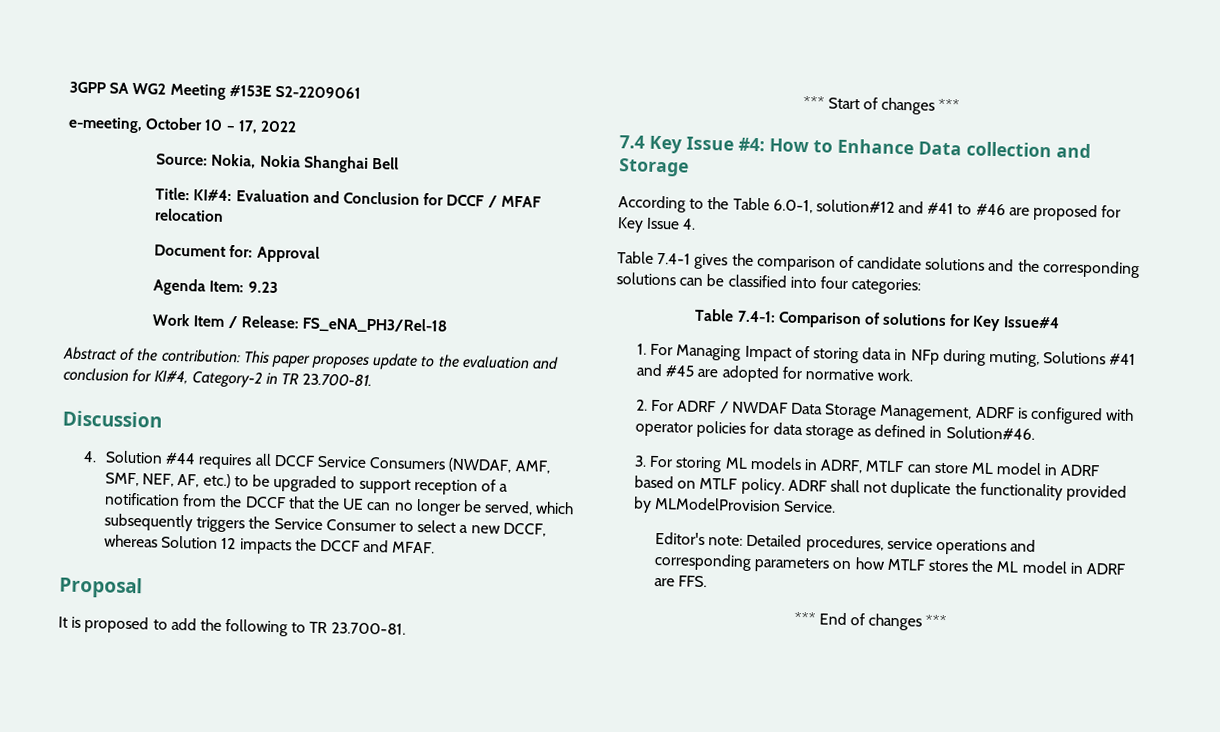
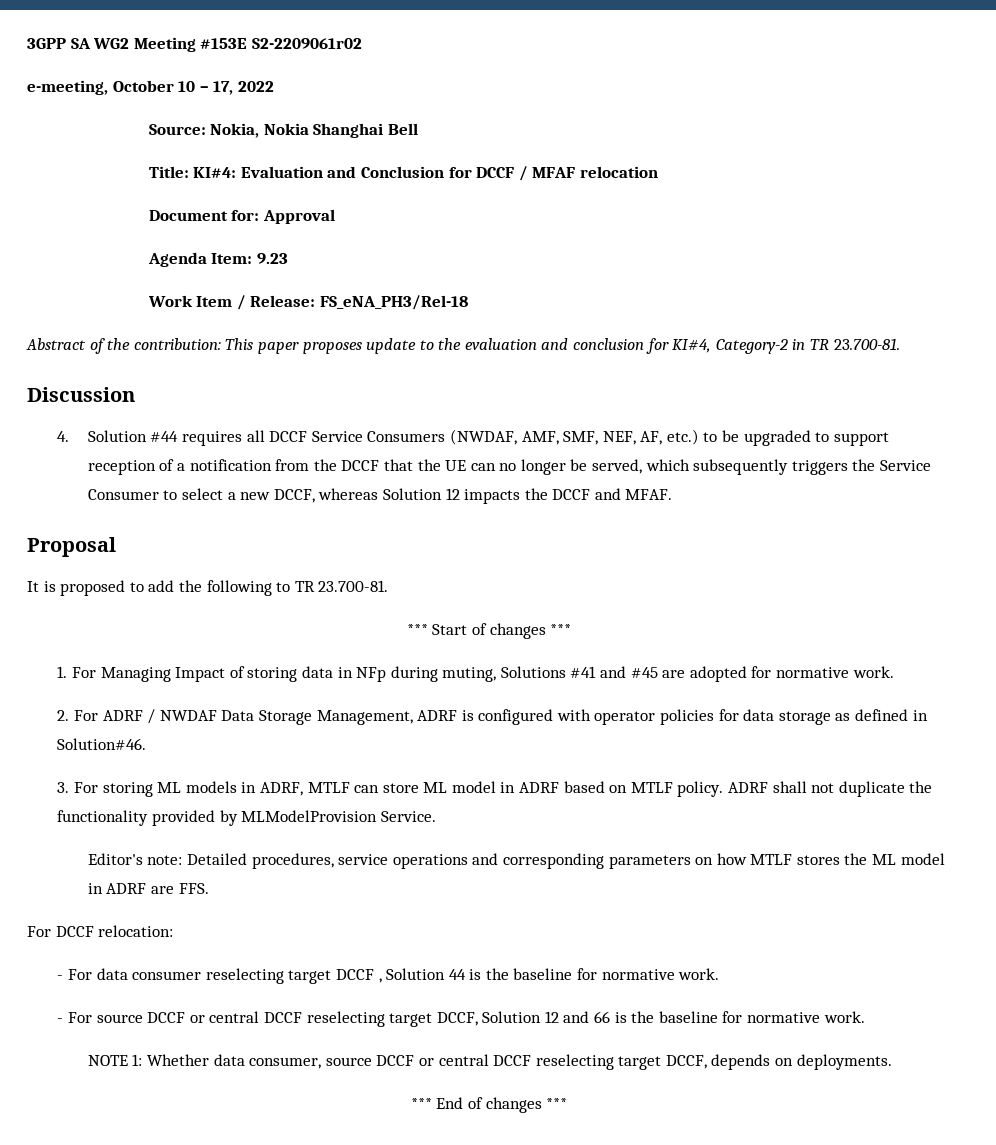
[274,85,361,99] S2-2209061 -> [251,38,362,49] S2-2209061r02
[619,135,1091,159] [618,158,689,177] [618,195,1122,222] [617,217,697,233] [617,251,1140,279] [616,272,922,295] [694,308,1060,332] // 7.4 Key Issue #4: How to Enhance Data collection and Storage // According to the Table 6.0-1, solution#12 and #41 to #46 are proposed for Key Issue 4. // Table 7.4-1 gives the comparison of candidate solutions and the corresponding solutions can be classified into four categories: // Table 7.4-1: Comparison of solutions for Key Issue#4 -> (572, 629) none
(708, 581) none -> [27,925,174,937] [57,968,720,984] [57,1011,865,1027] [87,1054,892,1070] // For DCCF relocation: // - For data consumer reselecting target DCCF , Solution 44 is the baseline for normative work. // - For source DCCF or central DCCF reselecting target DCCF, Solution 12 and 66 is the baseline for normative work. // NOTE 1: Whether data consumer, source DCCF or central DCCF reselecting target DCCF, depends on deployments.

